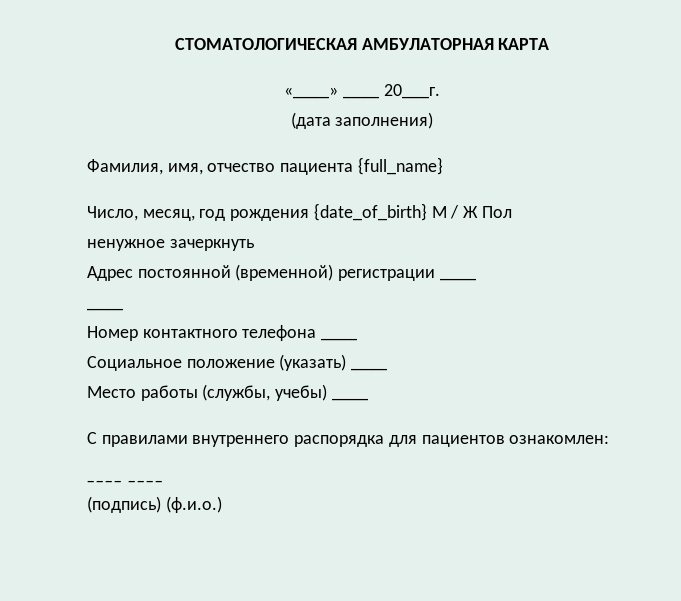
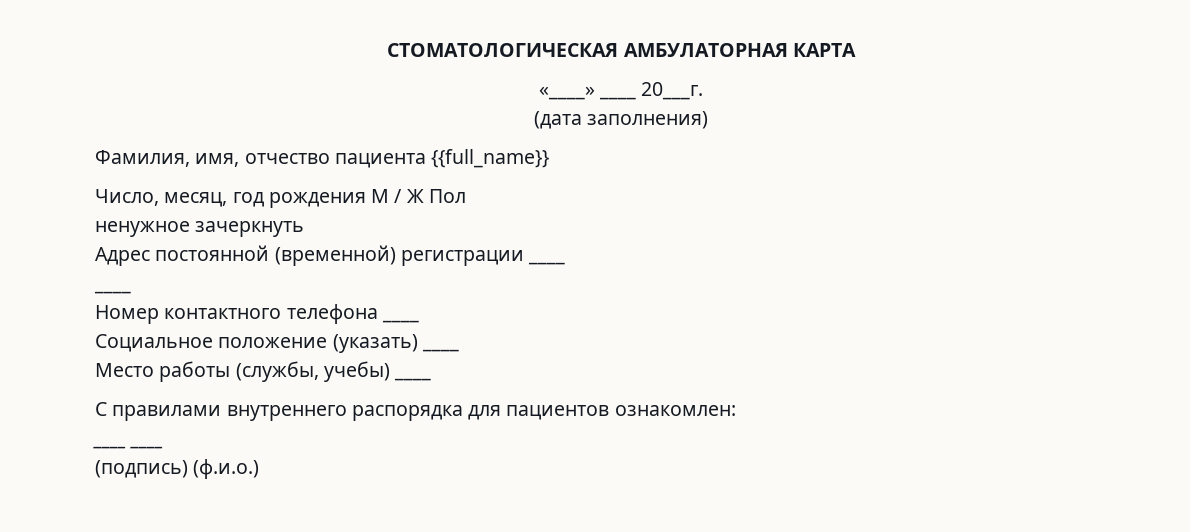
[357,157,443,175] {full_name} -> [431,149,550,168] {{full_name}}
[313,203,427,221] {date_of_birth} -> (366, 200) none

